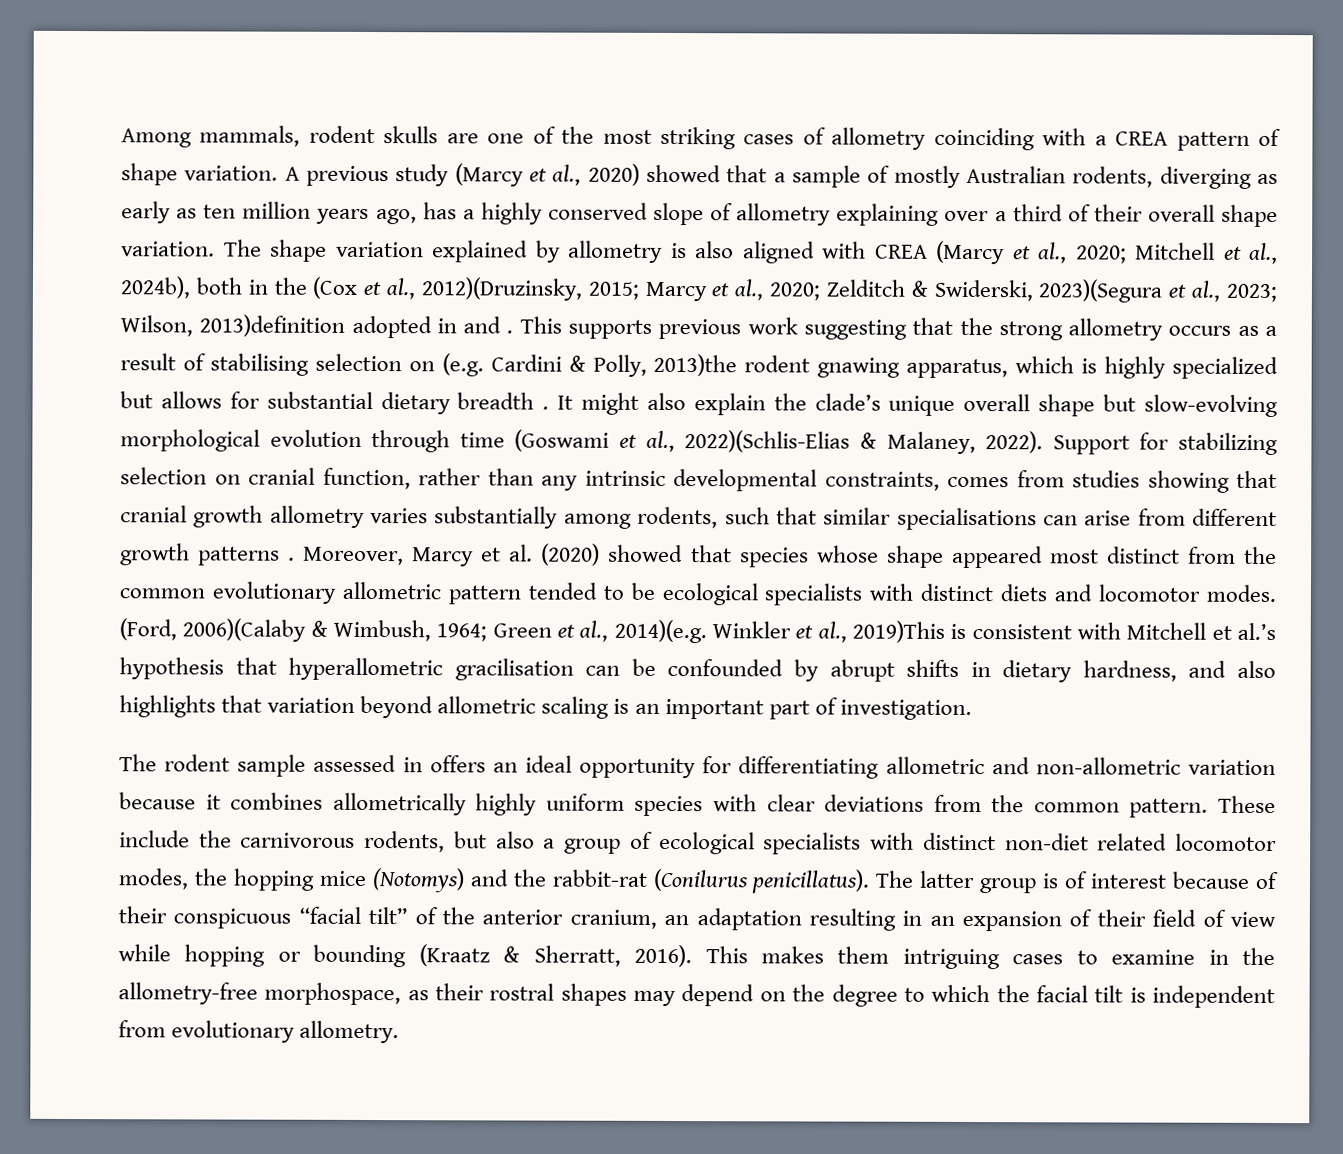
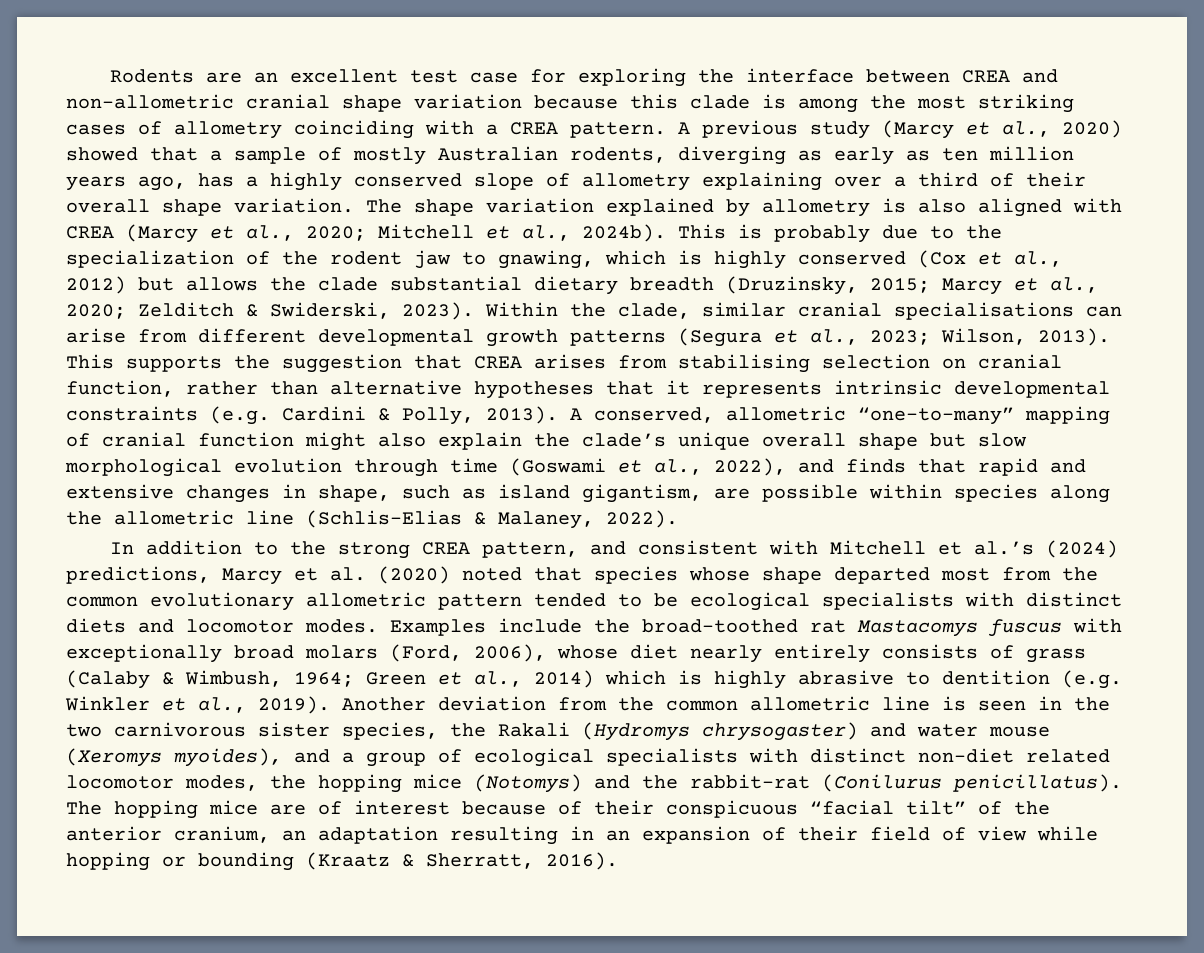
[121,125,556,148] Among mammals, rodent skulls are one of -> [109,68,1058,87] [66,94,858,113] Rodents are an excellent test case for exploring the interface between CREA and non-allometric cranial shape variation because this clade is among
[1176,128,1281,151] [121,163,279,186] pattern of shape variation. -> [570,122,666,138] pattern.
[120,276,582,301] 2024b), both in the (Cox et al., 2012)(Druzinsky, -> [582,224,1002,243] [66,250,1062,269] [66,276,858,295] 2024b). This is probably due to the specialization of the rodent jaw to gnawing, which is highly conserved (Cox et al., 2012) but allows the clade substantial dietary breadth (Druzinsky,
[1038,279,1278,303] [120,314,1277,341] [120,353,1278,380] [120,391,574,415] 2023)(Segura et al., 2023; Wilson, 2013)definition adopted in and . This supports previous work suggesting that the strong allometry occurs as a result of stabilising selection on (e.g. Cardini & Polly, 2013)the rodent gnawing apparatus, which is highly specialized but allows for substantial dietary breadth . It -> [402,302,1122,320] [66,328,1110,347] [66,354,1062,373] [66,380,1110,399] [66,406,1110,425] [66,432,294,447] 2023). Within the clade, similar cranial specialisations can arise from different developmental growth patterns (Segura et al., 2023; Wilson, 2013). This supports the suggestion that CREA arises from stabilising selection on cranial function, rather than alternative hypotheses that it represents intrinsic developmental constraints (e.g. Cardini & Polly, 2013). A conserved, allometric “one-to-many” mapping of cranial function
[1144,394,1278,418] slow-evolving -> [978,433,1027,447] slow
[684,430,1279,456] [120,467,1277,493] [120,505,1278,531] [120,543,405,566] 2022)(Schlis-Elias & Malaney, 2022). Support for stabilizing selection on cranial function, rather than any intrinsic developmental constraints, comes from studies showing that cranial growth allometry varies substantially among rodents, such that similar specialisations can arise from different growth patterns . Moreover, -> [714,458,1086,476] [66,484,1110,503] [66,510,678,529] [109,540,1118,559] [66,566,210,584] 2022), and finds that rapid and extensive changes in shape, such as island gigantism, are possible within species along the allometric line (Schlis-Elias & Malaney, 2022). // In addition to the strong CREA pattern, and consistent with Mitchell et al.’s (2024) predictions,
[608,544,684,563] showed -> [462,567,522,581] noted
[951,545,1180,569] appeared most distinct -> [834,567,990,584] departed most
[119,618,307,642] (Ford, 2006)(Calaby -> [390,618,1122,637] [66,644,1086,663] [66,670,150,689] Examples include the broad-toothed rat Mastacomys fuscus with exceptionally broad molars (Ford, 2006), whose diet nearly entirely consists of grass (Calaby
[613,619,1276,644] [119,657,1276,683] [119,695,972,720] [119,754,1276,779] [119,792,1276,818] [119,830,535,853] 2014)(e.g. Winkler et al., 2019)This is consistent with Mitchell et al.’s hypothesis that hyperallometric gracilisation can be confounded by abrupt shifts in dietary hardness, and also highlights that variation beyond allometric scaling is an important part of investigation. // The rodent sample assessed in offers an ideal opportunity for differentiating allometric and non-allometric variation because it combines allometrically highly uniform species with clear deviations from the common pattern. These include the carnivorous rodents, but also -> [534,670,1122,689] [65,696,1110,714] [66,722,1050,741] [66,748,330,767] 2014) which is highly abrasive to dentition (e.g. Winkler et al., 2019). Another deviation from the common allometric line is seen in the two carnivorous sister species, the Rakali (Hydromys chrysogaster) and water mouse (Xeromys myoides), and
[919,870,1060,894] latter group is -> [114,800,306,819] hopping mice are
[705,946,1275,970] [118,982,1276,1009] [118,1020,400,1044] This makes them intriguing cases to examine in the allometry-free morphospace, as their rostral shapes may depend on the degree to which the facial tilt is independent from evolutionary allometry. -> (618, 861) none

